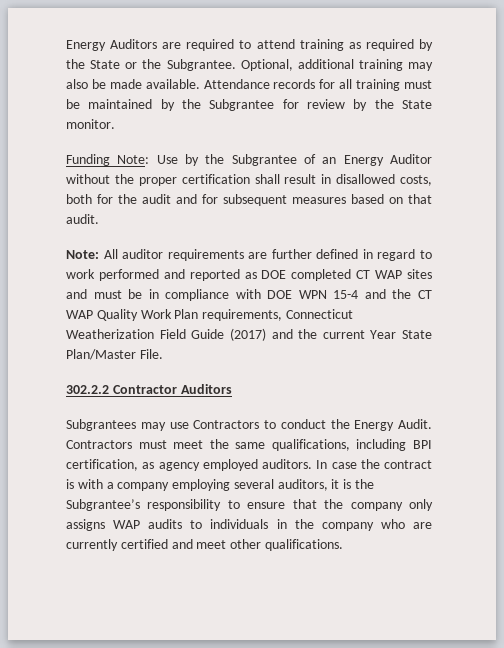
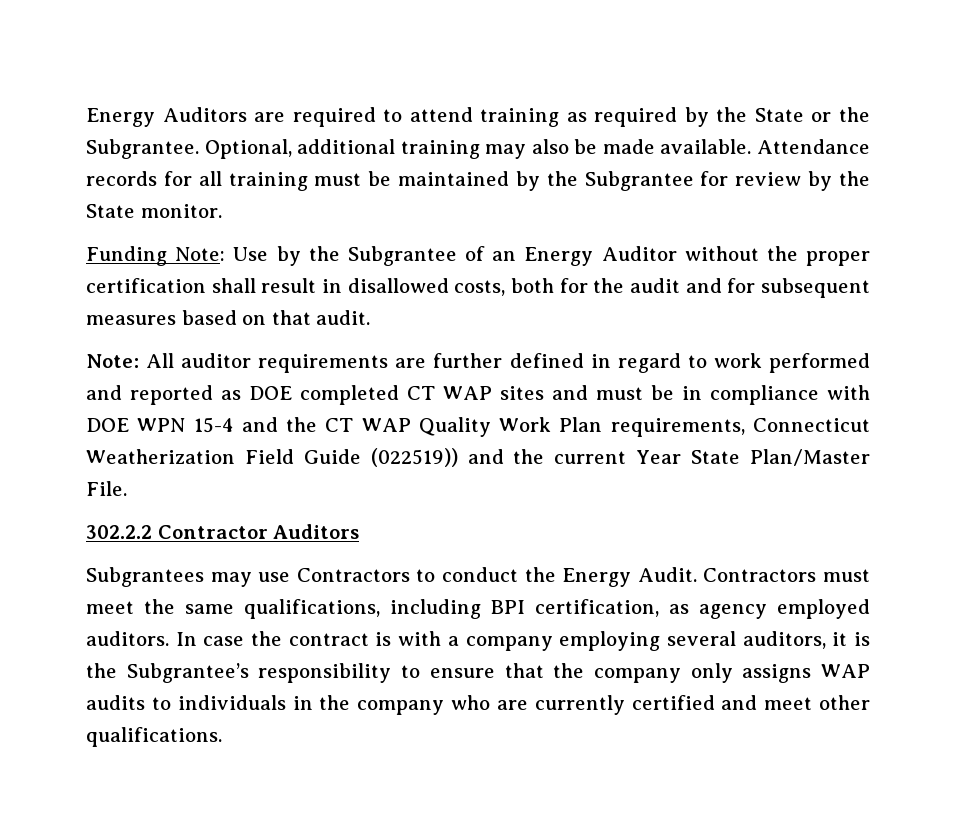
[229,328,266,341] (2017) -> [370,448,458,467] (022519))

